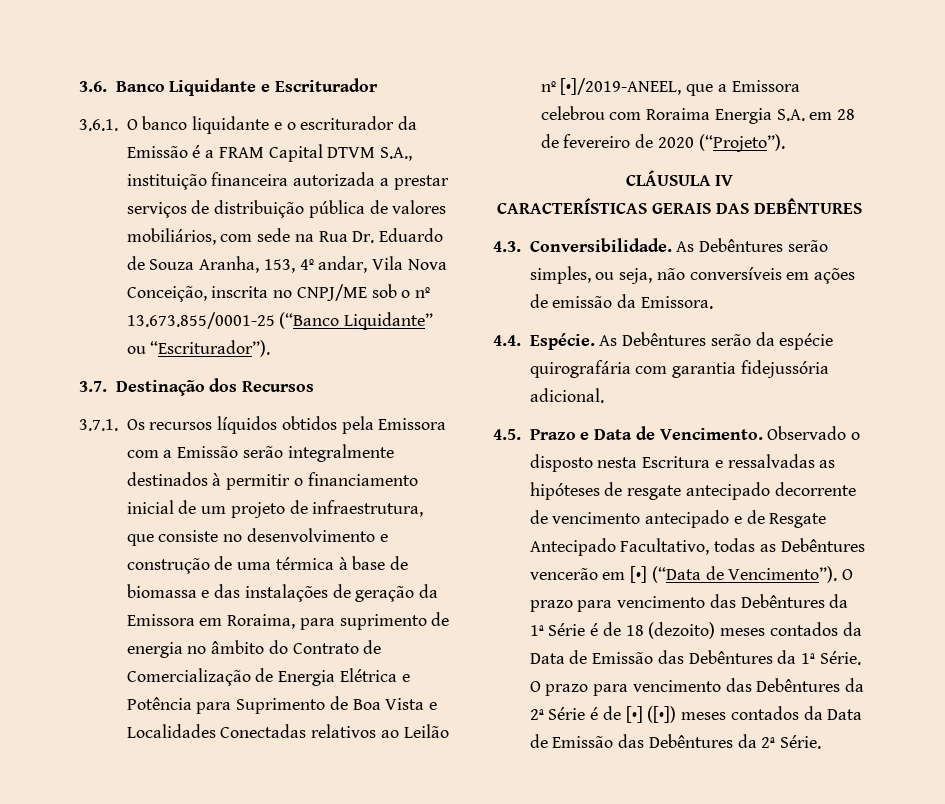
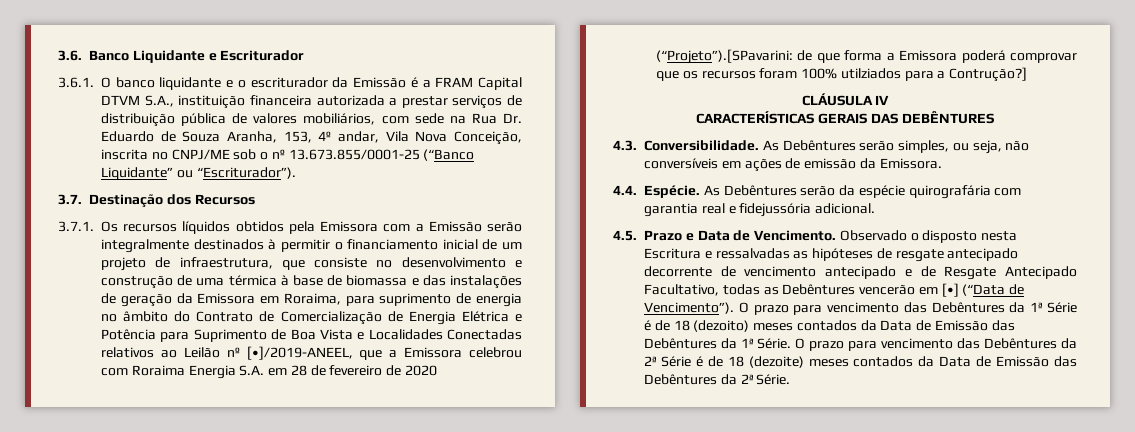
[698,134,785,152] (“Projeto”). -> [656,49,1077,64] [656,67,1028,82] (“Projeto”).[SPavarini: de que forma a Emissora poderá comprovar que os recursos foram 100% utilziados para a Contrução?]
(737, 370) none -> [701,203,736,214] real e
[625,706,677,723] [•] ([•]) -> [727,356,804,368] 18 (dezoite)

